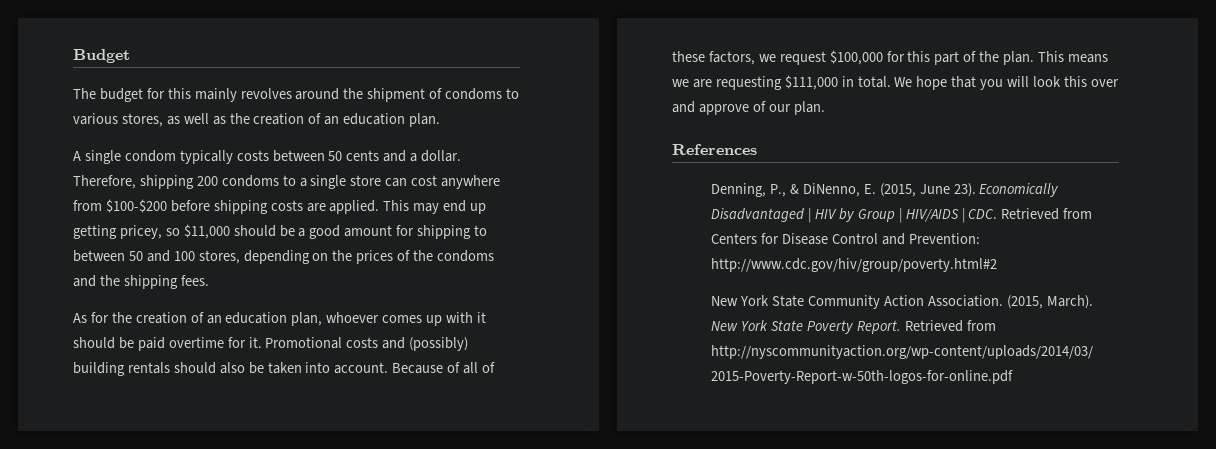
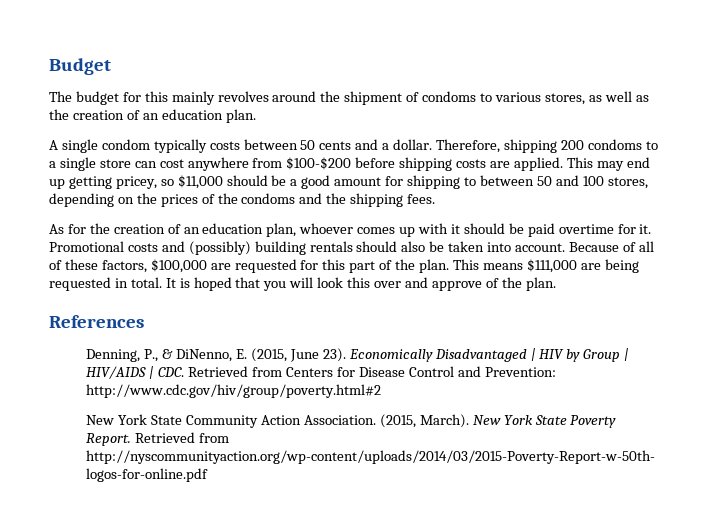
[758,50,883,65] we request $100,000 -> [150,259,297,273] $100,000 are requested
[672,75,948,90] we are requesting $111,000 in total. We hope -> [526,259,639,273] [49,277,232,291] $111,000 are being requested in total. It is hoped
[768,104,791,112] our -> [501,277,522,288] the

